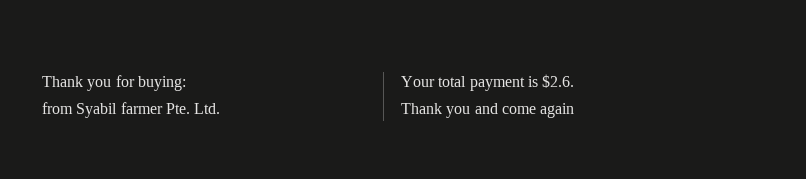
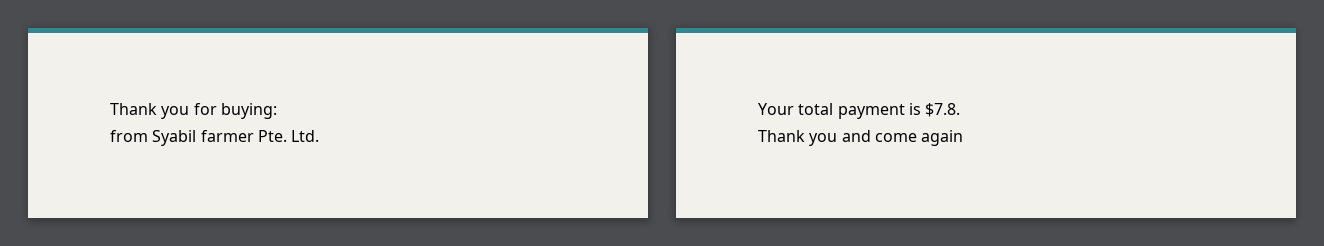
[542,74,575,88] $2.6. -> [925,103,961,117] $7.8.

